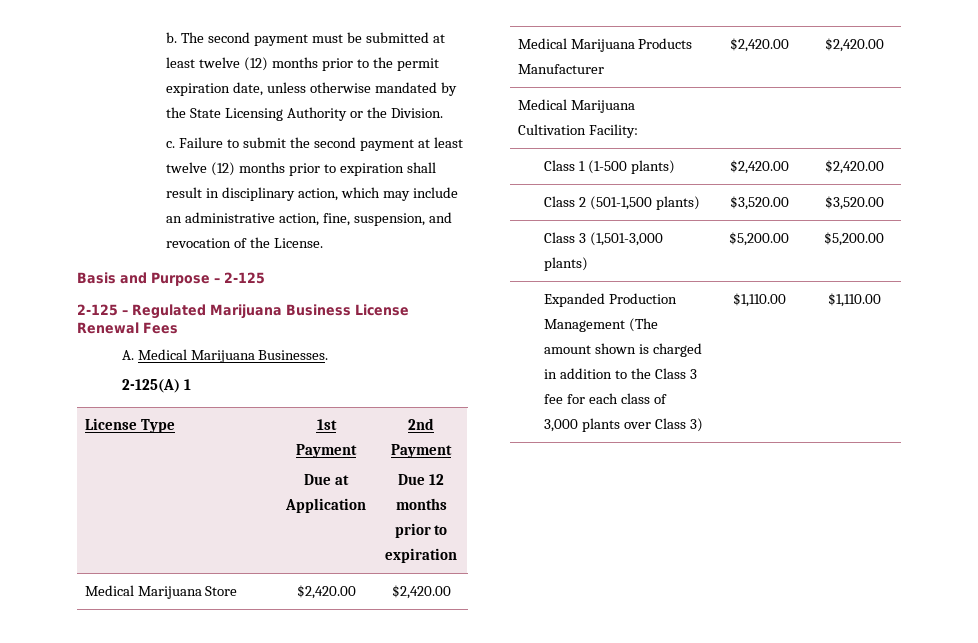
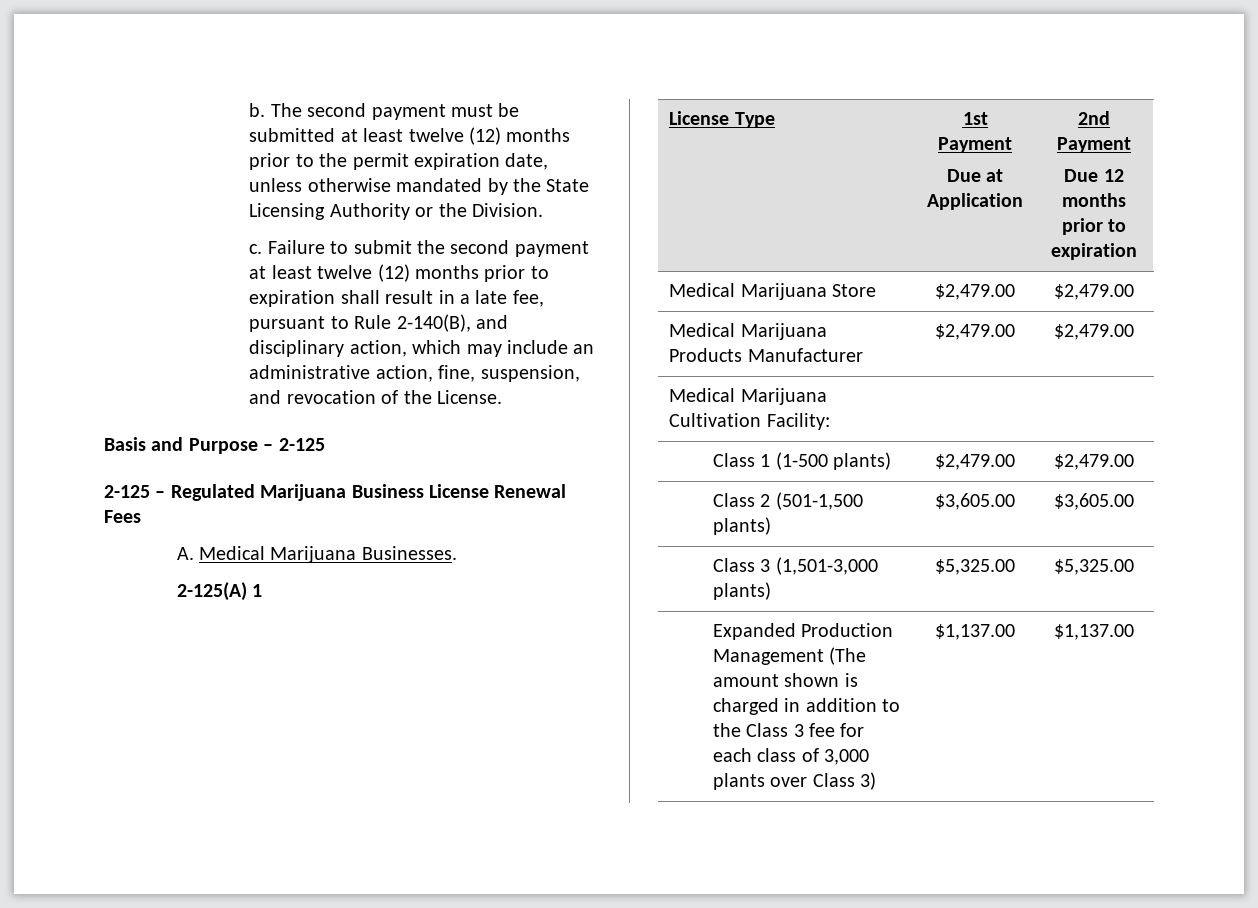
(220, 193) none -> [459,290,544,307] [249,314,508,332] a late fee, pursuant to Rule 2-140(B), and
[296,585,356,599] [391,585,451,599] $2,420.00 | $2,420.00 -> [935,284,1015,300] [1054,284,1134,300] $2,479.00 | $2,479.00
[729,38,789,52] [824,38,884,52] $2,420.00 | $2,420.00 -> [935,324,1015,340] [1054,324,1134,340] $2,479.00 | $2,479.00
[729,160,789,174] [824,160,884,174] $2,420.00 | $2,420.00 -> [935,454,1015,470] [1054,454,1134,470] $2,479.00 | $2,479.00
[729,196,789,210] [824,196,884,210] $3,520.00 | $3,520.00 -> [935,493,1015,510] [1054,493,1134,510] $3,605.00 | $3,605.00
[729,232,789,246] [824,232,884,246] $5,200.00 | $5,200.00 -> [935,559,1015,575] [1054,559,1134,575] $5,325.00 | $5,325.00
[732,293,786,307] [827,293,881,307] $1,110.00 | $1,110.00 -> [935,624,1015,640] [1054,624,1134,640] $1,137.00 | $1,137.00

